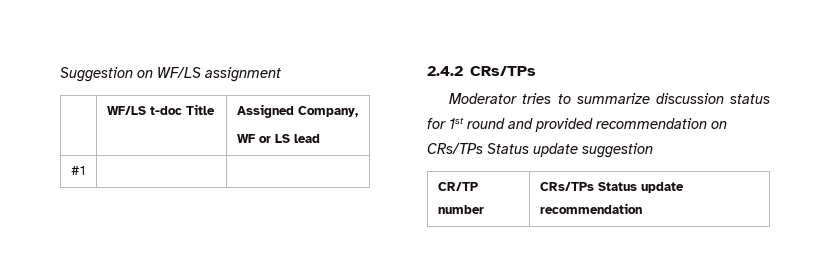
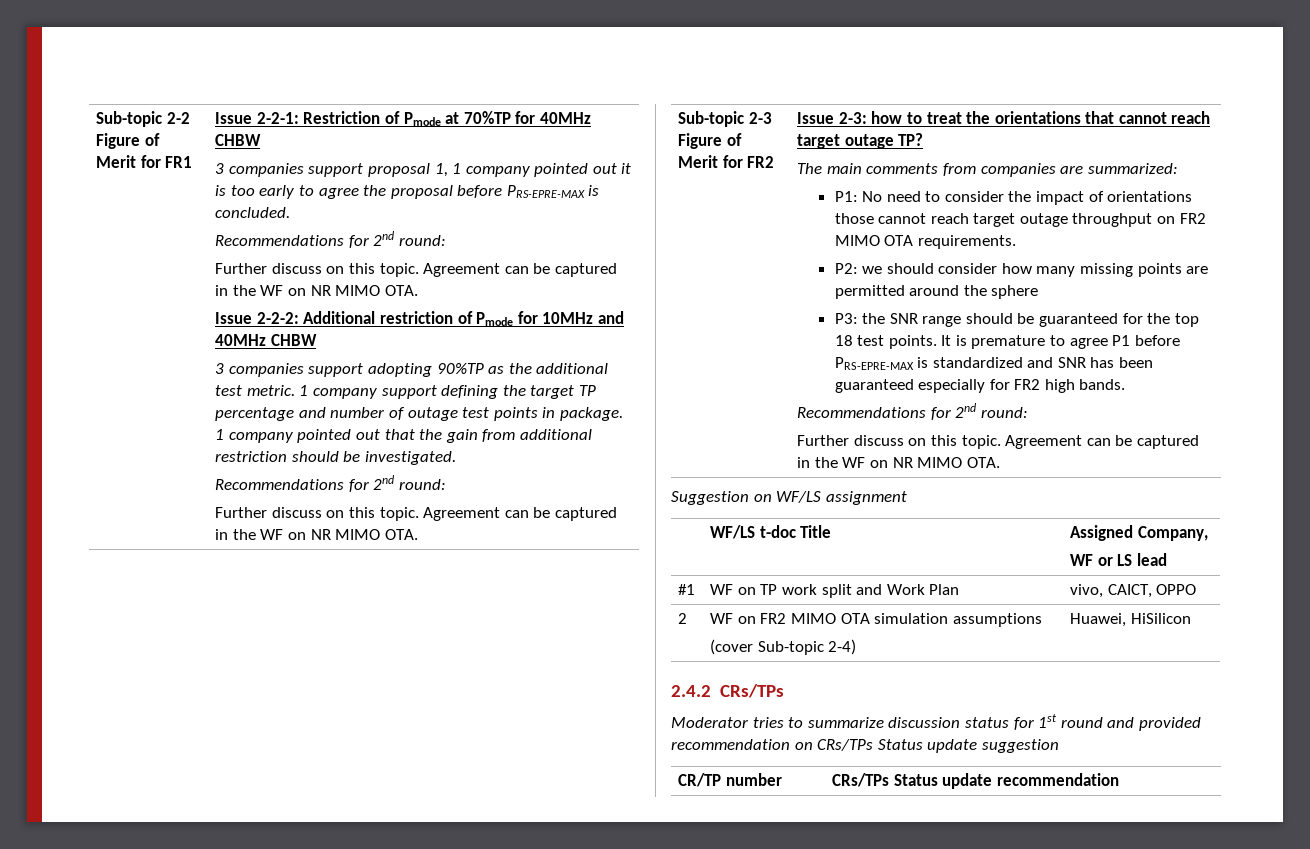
(60, 74) none -> [96,111,190,127] [96,133,160,149] [96,155,193,168] [215,111,591,126] [215,134,262,146] [215,163,632,177] [215,185,600,199] [215,207,291,218] [215,231,446,248] [215,263,617,277] [215,285,418,296] [215,311,624,326] [215,334,317,346] [215,363,609,377] [215,385,596,399] [215,407,623,421] [215,429,592,443] [215,451,456,465] [215,475,446,492] [215,507,617,521] [215,529,418,540] [678,111,772,127] [678,133,742,149] [678,155,775,168] [797,111,1211,124] [797,133,924,149] [797,163,1178,177] [834,191,1193,205] [834,213,1206,227] [834,235,1016,249] [834,263,1209,277] [834,285,1039,299] [834,313,1199,327] [834,335,1180,349] [834,357,1154,370] [834,379,1126,393] [797,403,1028,420] [797,435,1199,449] [797,457,1000,468] Sub-topic 2-2 Figure of Merit for FR1 | Issue 2-2-1: Restriction of Pmode at 70%TP for 40MHz CHBW // 3 companies support proposal 1, 1 company pointed out it is too early to agree the proposal before PRS-EPRE-MAX is concluded. // Recommendations for 2nd round: // Further discuss on this topic. Agreement can be captured in the WF on NR MIMO OTA. // Issue 2-2-2: Additional restriction of Pmode for 10MHz and 40MHz CHBW // 3 companies support adopting 90%TP as the additional test metric. 1 company support defining the target TP percentage and number of outage test points in package. 1 company pointed out that the gain from additional restriction should be investigated. // Recommendations for 2nd round: // Further discuss on this topic. Agreement can be captured in the WF on NR MIMO OTA. // Sub-topic 2-3 Figure of Merit for FR2 | Issue 2-3: how to treat the orientations that cannot reach target outage TP? // The main comments from companies are summarized: // P1: No need to consider the impact of orientations those cannot reach target outage throughput on FR2 MIMO OTA requirements. // P2: we should consider how many missing points are permitted around the sphere // P3: the SNR range should be guaranteed for the top 18 test points. It is premature to agree P1 before PRS-EPRE-MAX is standardized and SNR has been guaranteed especially for FR2 high bands. // Recommendations for 2nd round: // Further discuss on this topic. Agreement can be captured in the WF on NR MIMO OTA. //
(85, 170) | -> [710,584,960,598] [1070,584,1197,598] [678,613,688,624] [710,613,1042,627] [710,639,857,655] [1070,613,1191,627] WF on TP work split and Work Plan | vivo, CAICT, OPPO // 2 | WF on FR2 MIMO OTA simulation assumptions // (cover Sub-topic 2-4) | Huawei, HiSilicon

